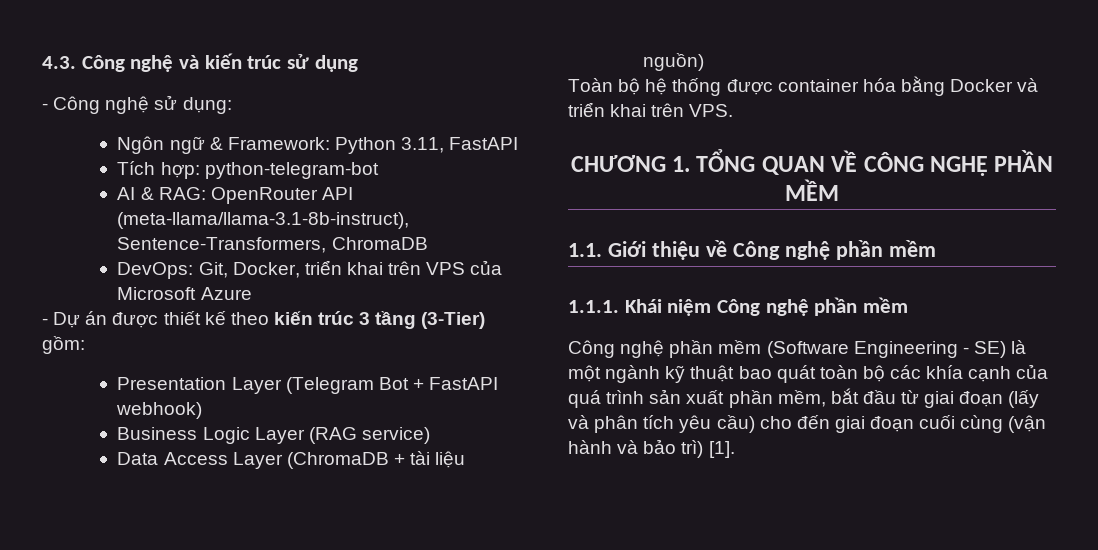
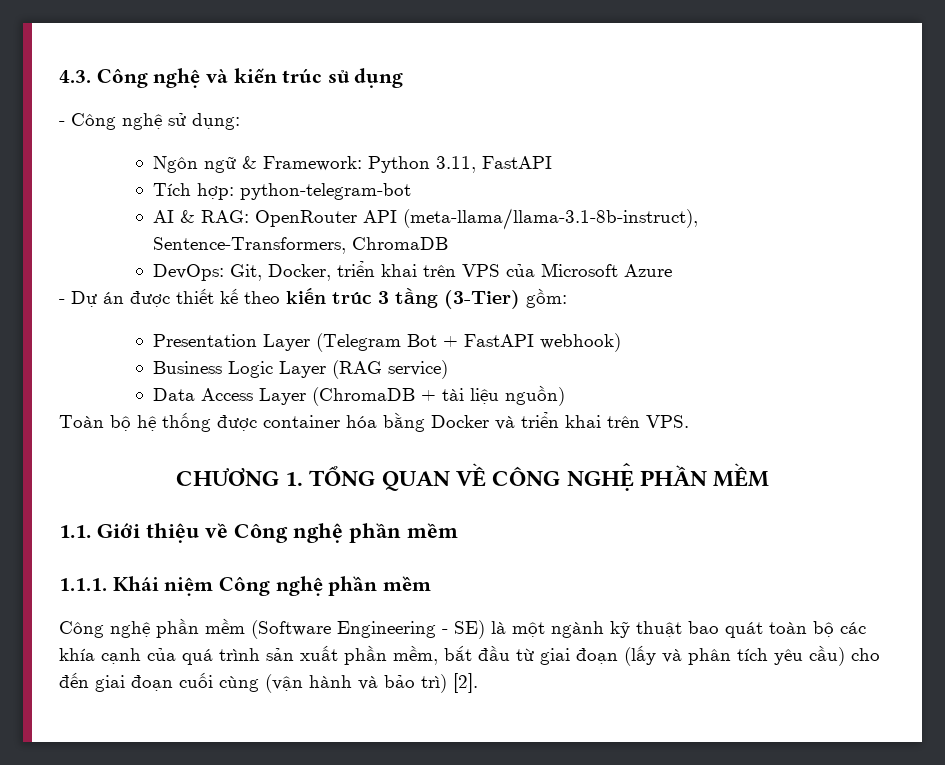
[708,441,735,458] [1]. -> [453,673,478,693] [2].

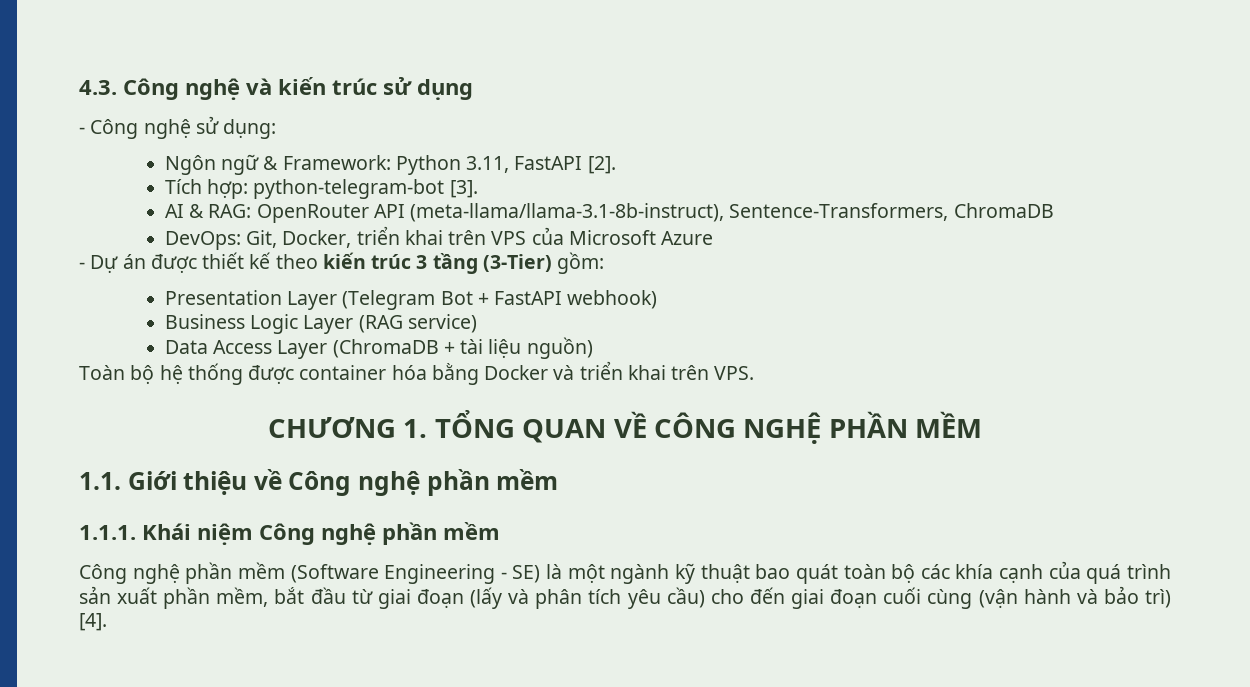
(552, 162) none -> [587,156,616,174] [2].
(411, 191) none -> [449,180,478,198] [3].
[453,673,478,693] [2]. -> [79,613,107,631] [4].

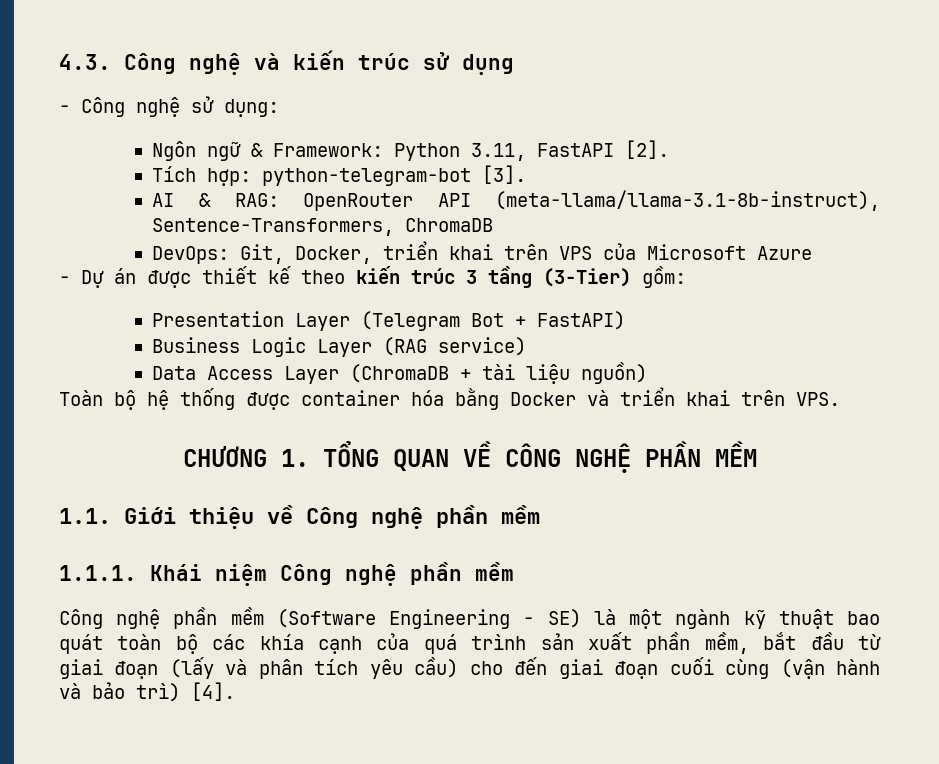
[494,290,658,309] FastAPI webhook) -> [537,311,626,330] FastAPI)

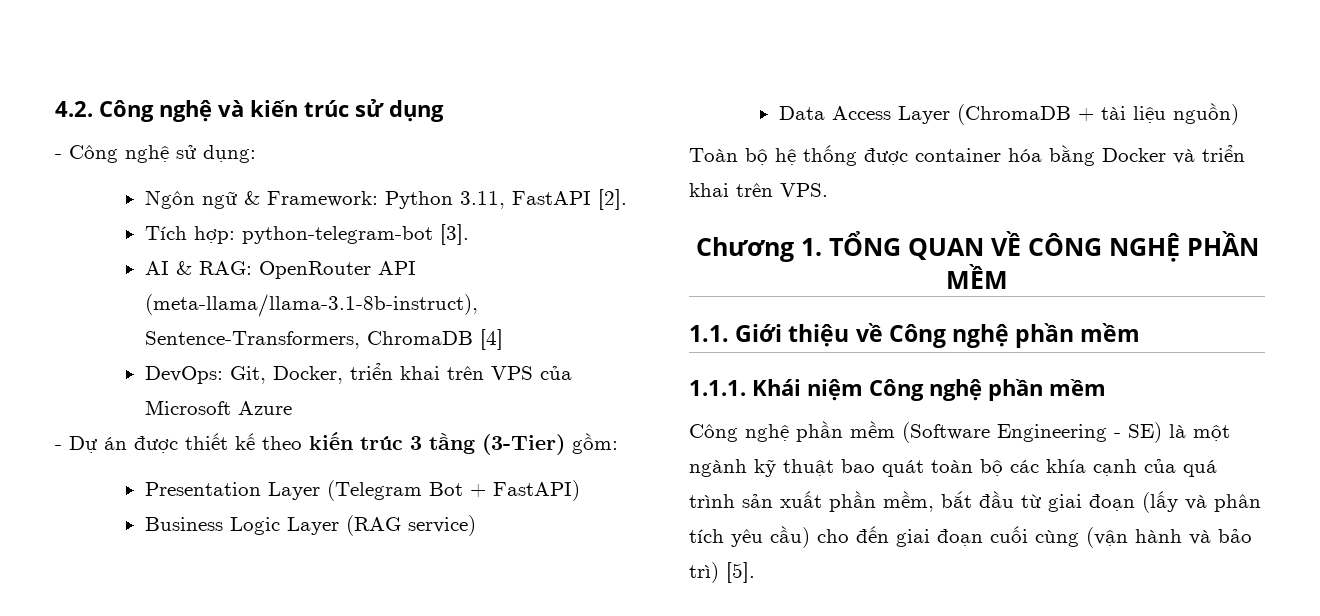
[59,54,111,70] 4.3. -> [55,101,93,117] 4.2.
(494, 225) none -> [479,329,503,350] [4]
[182,446,267,467] CHƯƠNG -> [695,237,794,262] Chương
[191,682,235,701] [4]. -> [726,562,755,583] [5].

